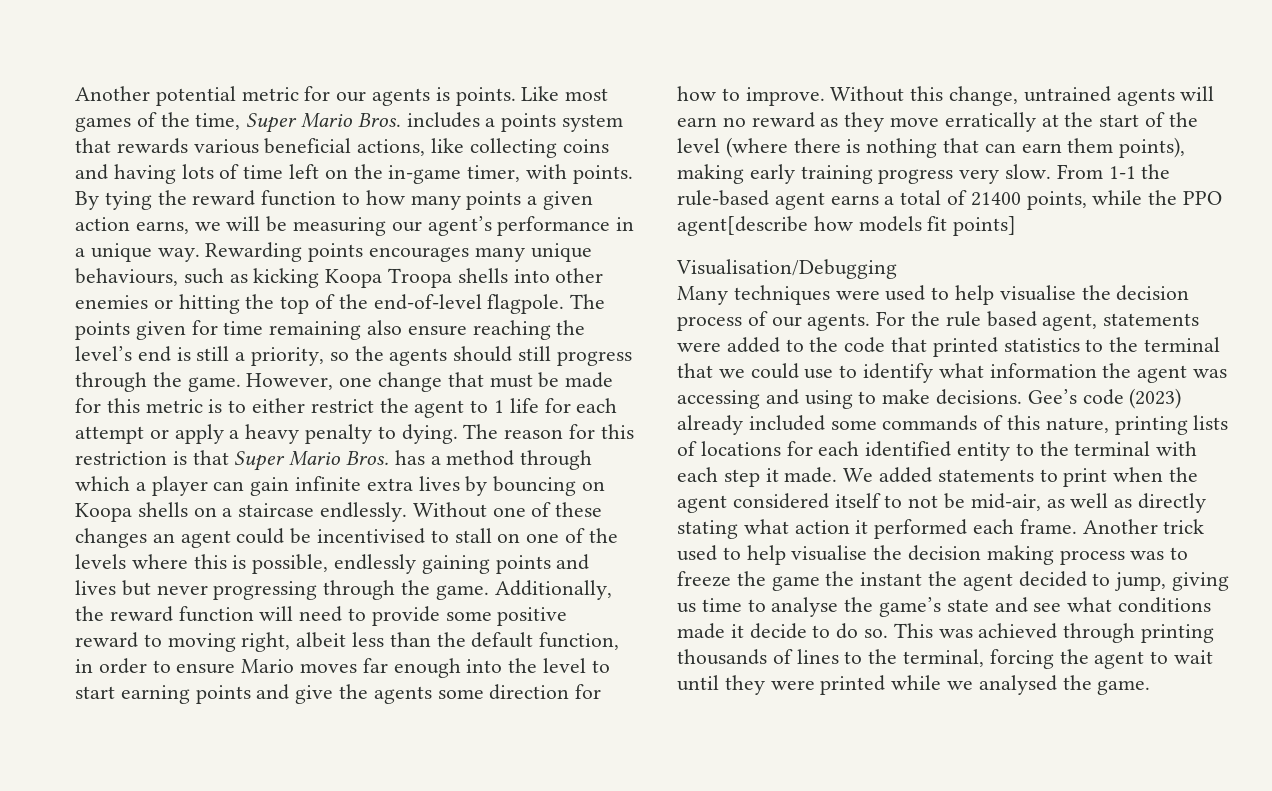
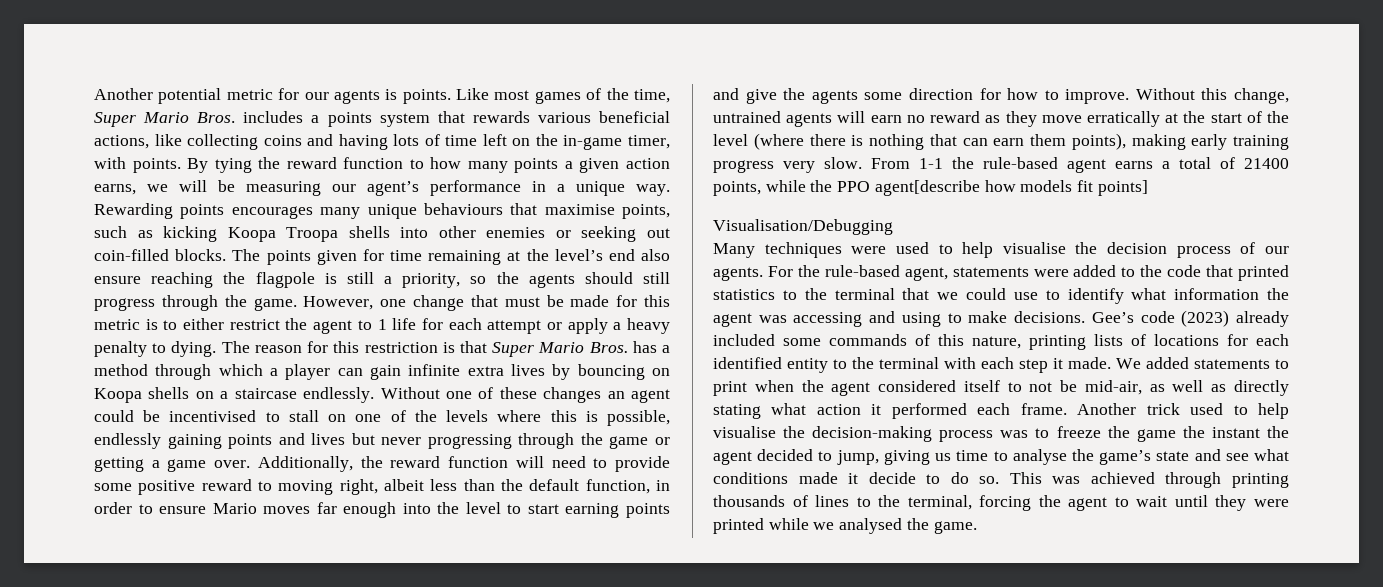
[75,268,178,286] behaviours, -> [423,203,670,219] behaviours that maximise points,
[178,294,565,314] hitting the top of the end-of-level flagpole. -> [581,226,670,242] [94,249,227,261] seeking out coin-filled blocks.
(362, 330) none -> [507,249,635,261] at the level’s end
[75,346,171,362] level’s end -> [255,272,315,288] flagpole
[435,585,489,600] game. -> [609,436,670,449] [94,457,251,472] game or getting a game over.
[945,311,1037,327] rule based -> [824,265,900,277] rule-based
[908,545,1054,565] decision making -> [812,426,933,442] decision-making

